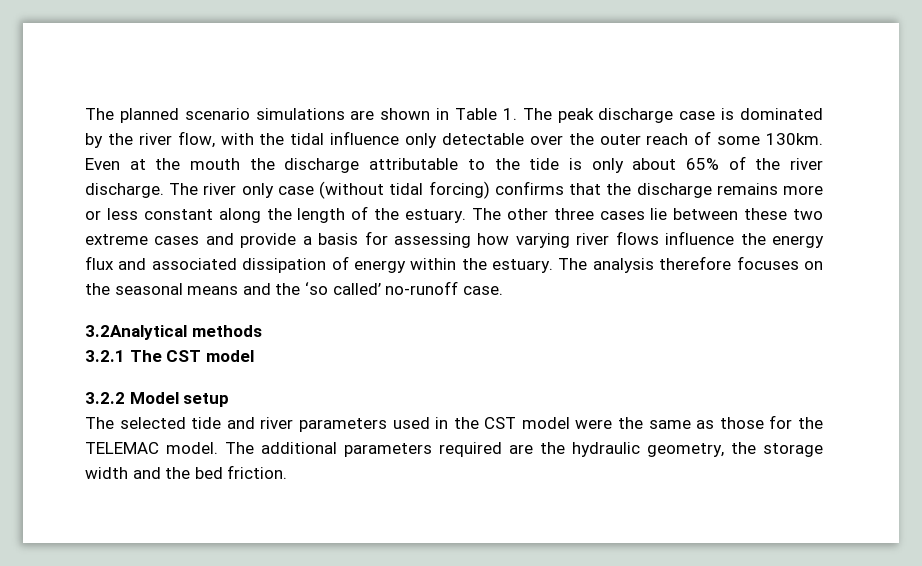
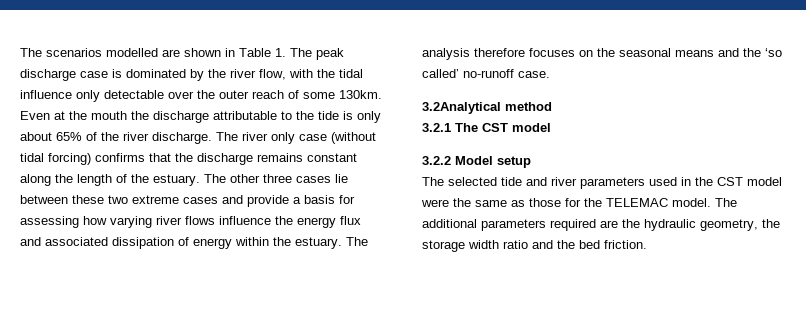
[85,108,345,123] The planned scenario simulations -> [20,48,158,57] The scenarios modelled
[782,185,823,195] [85,208,138,220] more or less -> (303, 157) none
[191,325,262,337] methods -> [505,102,552,111] method
(128, 473) none -> [503,240,528,249] ratio

